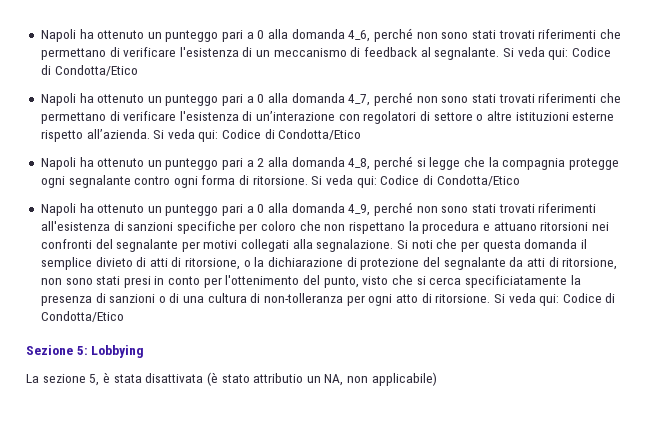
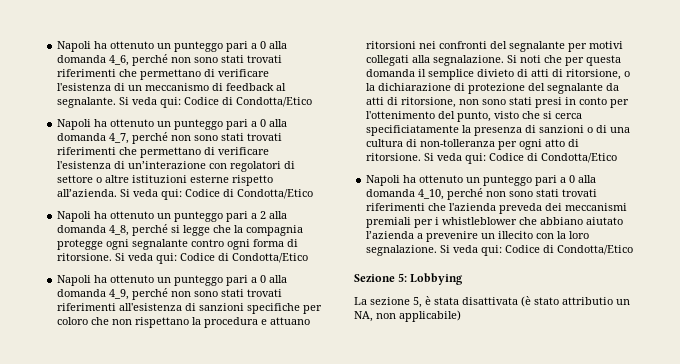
(124, 316) none -> [366,175,597,186] [366,188,598,200] [366,203,628,214] [366,217,624,228] [366,231,590,242] [366,245,634,256] // Napoli ha ottenuto un punteggo pari a 0 alla domanda 4_10, perché non sono stati trovati riferimenti che l'azienda preveda dei meccanismi premiali per i whistleblower che abbiano aiutato l’azienda a prevenire un illecito con la loro segnalazione. Si veda qui: Codice di Condotta/Etico

